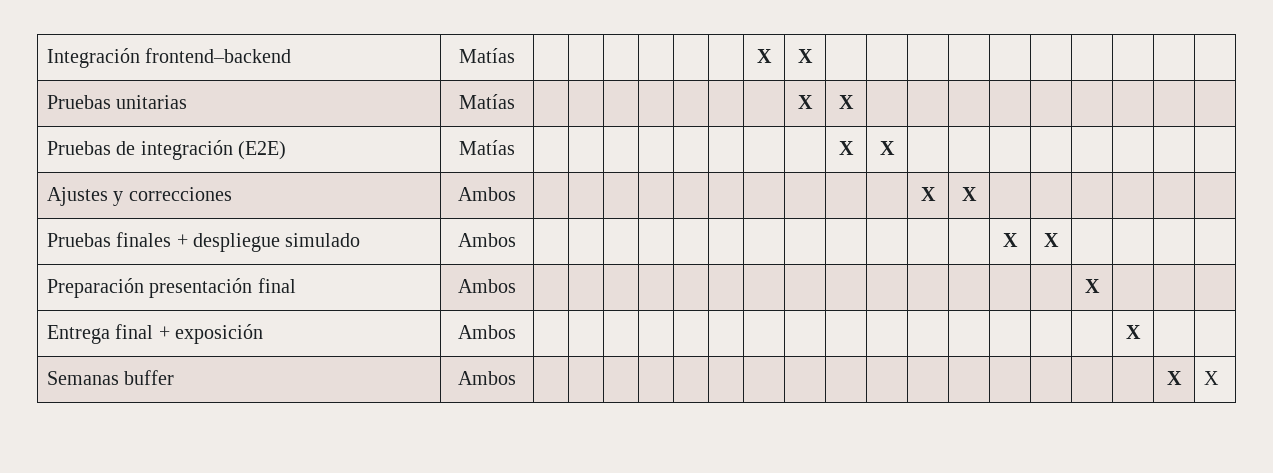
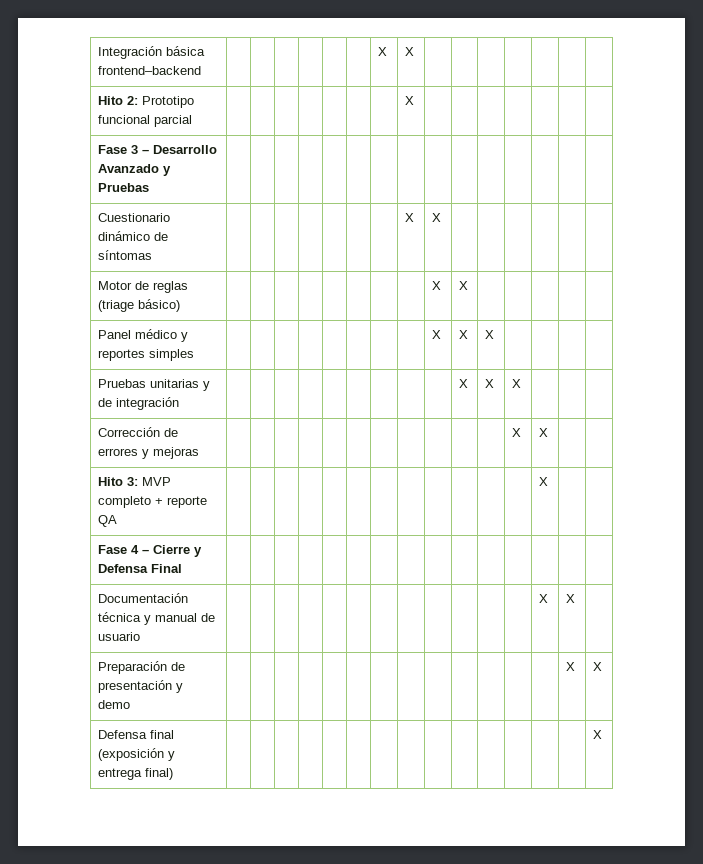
(140, 58) none -> [166,46,206,56] básica
[459,48,515,63] [757,49,772,63] [798,49,813,63] [46,95,188,109] [459,94,515,109] [798,95,813,109] [839,95,854,109] [46,140,286,160] [459,140,515,155] [839,141,854,155] [880,141,895,155] [46,187,232,206] [458,187,516,201] [921,187,936,201] [962,187,977,201] [46,232,361,252] [458,233,516,247] [1003,233,1018,247] [1044,233,1059,247] | Matías | | | | | | | X | X | | | | | | | | | | // Pruebas unitarias | Matías | | | | | | | | X | X | | | | | | | | | // Pruebas de integración (E2E) | Matías | | | | | | | | | X | X | | | | | | | | // Ajustes y correcciones | Ambos | | | | | | | | | | | X | X | | | | | | // Pruebas finales + despliegue simulado | Ambos | | | | | | | | | | | | | X | X | | | | -> [378,47,388,56] [405,47,415,56] [98,96,195,108] [98,115,193,127] [405,96,415,105] [98,145,218,154] [98,164,172,176] [98,183,150,192] [98,213,171,222] [98,231,169,241] [98,250,153,260] [405,213,415,222] [432,213,442,222] [98,281,189,293] [98,299,181,312] [432,281,442,290] [459,281,469,290] [98,329,189,342] [98,349,195,361] [432,330,442,339] [459,330,469,339] [485,330,495,339] [98,379,211,391] [98,397,180,410] [459,379,469,388] [485,379,495,388] [512,379,522,388] [98,427,179,437] [98,447,200,459] [512,428,522,437] [539,428,549,437] [98,477,172,486] [98,496,208,508] [98,515,118,527] [539,477,549,486] [98,545,203,557] [98,564,183,573] [98,593,189,603] [98,612,216,625] [98,632,141,641] [539,594,549,603] [566,594,576,603] | | | | | | | X | X | | | | | | | // Hito 2: Prototipo funcional parcial | | | | | | | | X | | | | | | | // Fase 3 – Desarrollo Avanzado y Pruebas | | | | | | | | | | | | | | | // Cuestionario dinámico de síntomas | | | | | | | | X | X | | | | | | // Motor de reglas (triage básico) | | | | | | | | | X | X | | | | | // Panel médico y reportes simples | | | | | | | | | X | X | X | | | | // Pruebas unitarias y de integración | | | | | | | | | | X | X | X | | | // Corrección de errores y mejoras | | | | | | | | | | | | X | X | | // Hito 3: MVP completo + reporte QA | | | | | | | | | | | | | X | | // Fase 4 – Cierre y Defensa Final | | | | | | | | | | | | | | | // Documentación técnica y manual de usuario | | | | | | | | | | | | | X | X |
[149,278,296,298] [458,279,516,293] [1085,279,1100,293] [46,324,263,344] [458,325,516,339] [1126,325,1141,339] [46,370,175,385] [458,371,516,385] [1167,371,1182,385] presentación final | Ambos | | | | | | | | | | | | | | | X | | | // Entrega final + exposición | Ambos | | | | | | | | | | | | | | | | X | | // Semanas buffer | Ambos | | | | | | | | | | | | | | | | | X -> [171,662,186,671] [98,680,184,693] [98,700,131,709] [566,662,576,671] [593,662,603,671] [98,730,175,739] [98,748,176,761] [98,768,174,780] de presentación y demo | | | | | | | | | | | | | | X | X // Defensa final (exposición y entrega final) | | | | | | | | | | | | | |

